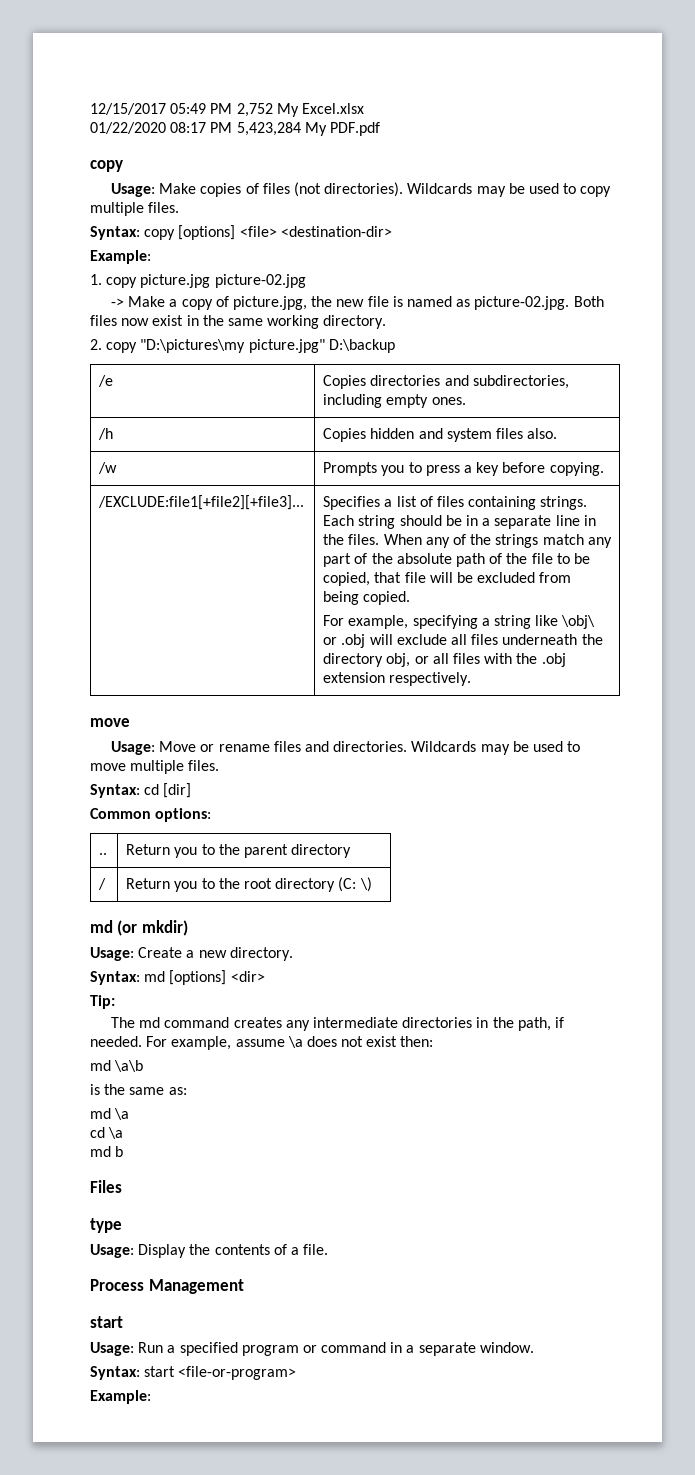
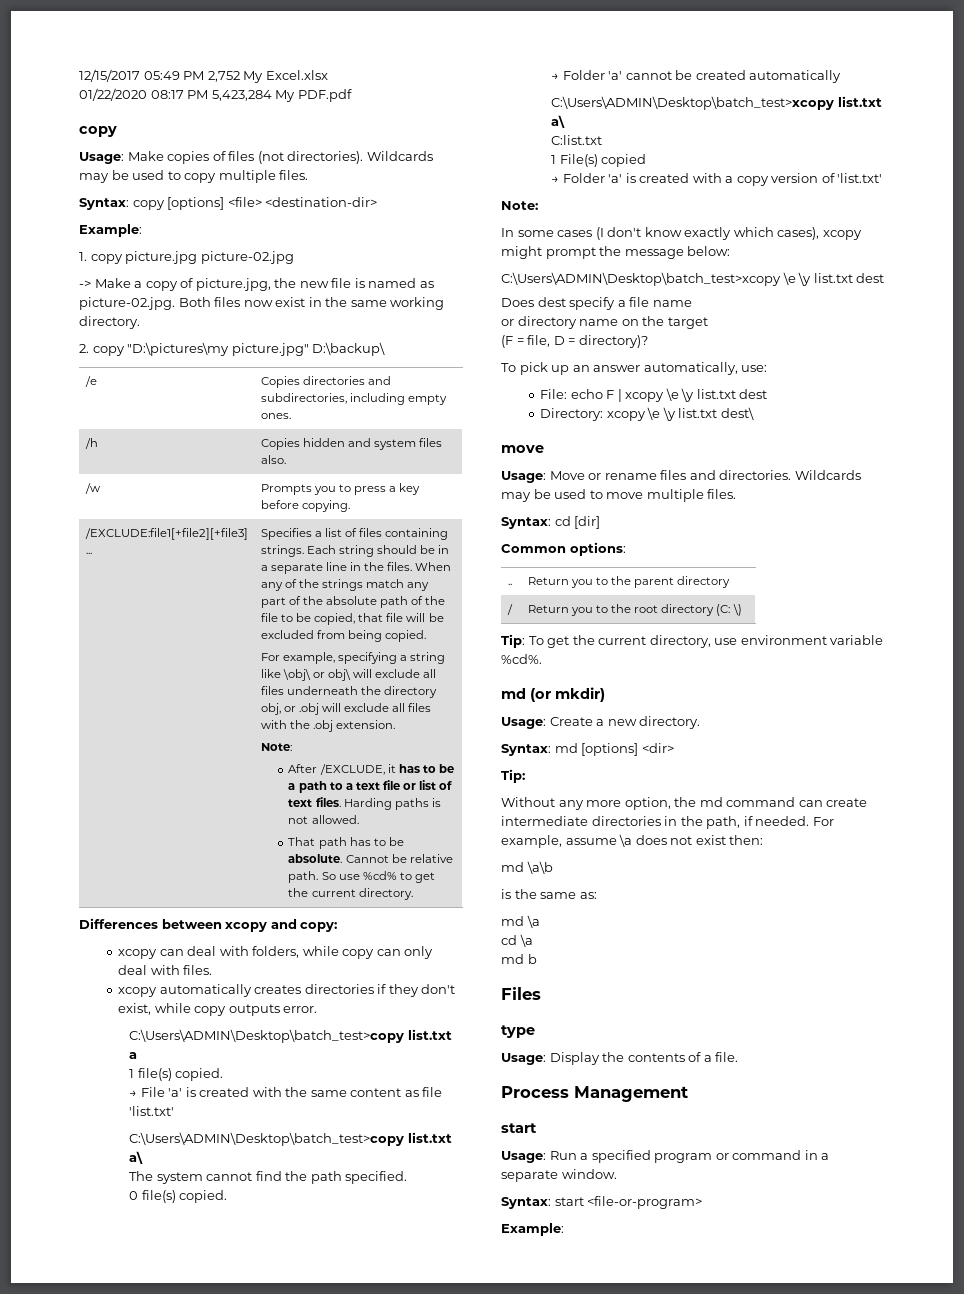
[328,339,395,353] D:\backup -> [312,342,386,356] D:\backup\
[341,634,366,648] .obj -> [328,669,352,681] obj\
(429, 660) none -> [298,703,390,715] .obj will exclude
[323,672,472,686] extension respectively. -> [336,720,396,729] [260,743,292,751] [288,764,454,775] [288,780,453,793] [288,797,441,810] [288,815,359,824] [288,837,404,849] [288,854,453,863] [288,871,435,883] [288,888,413,900] [79,918,338,932] [118,946,434,959] [118,965,213,975] [118,984,456,997] [118,1003,318,1016] [129,1029,452,1043] [129,1052,138,1059] [129,1068,224,1081] [129,1087,443,1097] [129,1106,175,1116] [129,1132,452,1146] [129,1151,144,1164] [129,1171,408,1184] [129,1190,228,1203] [551,70,842,83] [551,96,882,110] [551,115,566,128] [551,135,603,145] [551,154,647,167] [551,173,883,186] [501,201,538,210] [501,227,862,240] [501,246,731,259] [501,272,885,286] [501,297,692,310] [501,316,708,329] [501,335,648,348] [501,362,768,375] [540,388,768,402] [540,407,754,421] extension. // Note: // After /EXCLUDE, it has to be a path to a text file or list of text files. Harding paths is not allowed. // That path has to be absolute. Cannot be relative path. So use %cd% to get the current directory. // Differences between xcopy and copy: // xcopy can deal with folders, while copy can only deal with files. // xcopy automatically creates directories if they don't exist, while copy outputs error. // C:\Users\ADMIN\Desktop\batch_test>copy list.txt a // 1 file(s) copied. // → File 'a' is created with the same content as file 'list.txt' // C:\Users\ADMIN\Desktop\batch_test>copy list.txt a\ // The system cannot find the path specified. // 0 file(s) copied. // → Folder 'a' cannot be created automatically // C:\Users\ADMIN\Desktop\batch_test>xcopy list.txt a\ // C:list.txt // 1 File(s) copied // → Folder 'a' is created with a copy version of 'list.txt' // Note: // In some cases (I don't know exactly which cases), xcopy might prompt the message below: // C:\Users\ADMIN\Desktop\batch_test>xcopy \e \y list.txt dest // Does dest specify a file name // or directory name on the target // (F = file, D = directory)? // To pick up an answer automatically, use: // File: echo F | xcopy \e \y list.txt dest // Directory: xcopy \e \y list.txt dest\
(372, 884) none -> [501,634,884,648] [501,654,542,664] // Tip: To get the current directory, use environment variable %cd%.
[111,1017,310,1031] The md command creates any -> [501,797,868,810] Without any more option, the md command can create

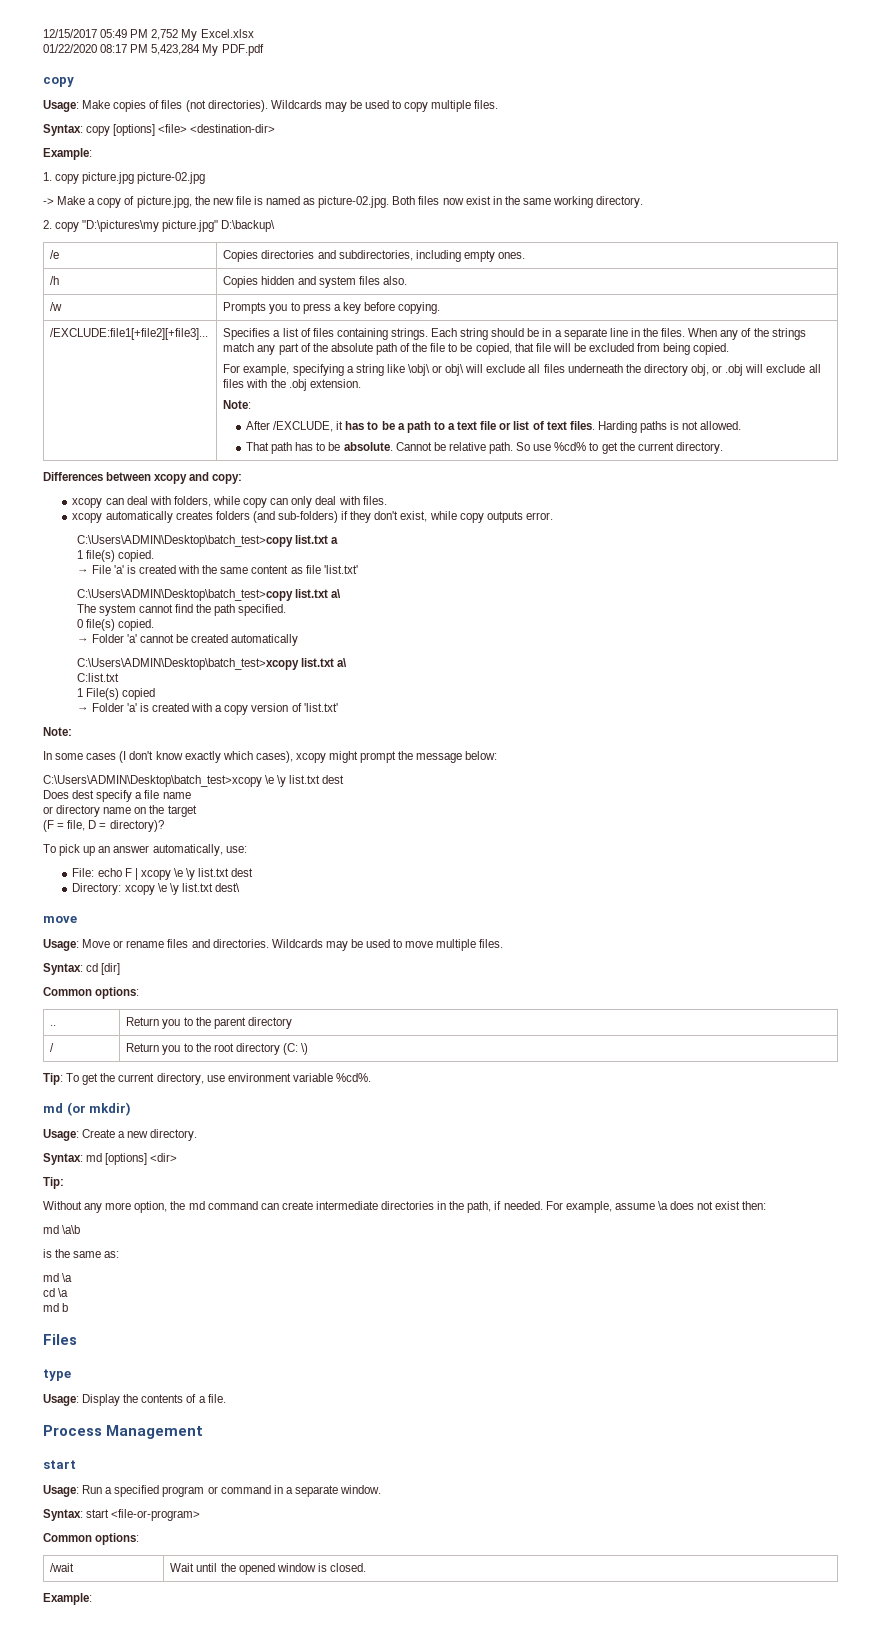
[304,984,374,994] directories -> [215,511,338,523] folders (and sub-folders)
(703, 1202) none -> [43,1533,140,1545] [50,1563,75,1572] [170,1563,366,1575] // Common options: // /wait | Wait until the opened window is closed.

